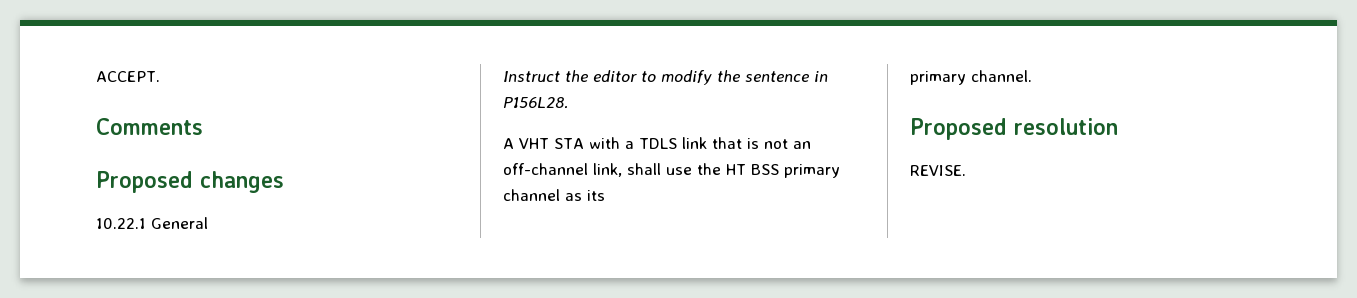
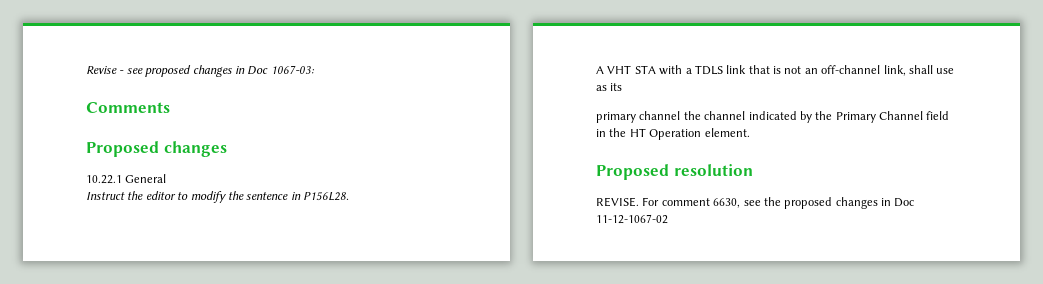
[96,71,160,82] ACCEPT. -> [86,65,315,77] Revise - see proposed changes in Doc 1067-03:
[697,163,840,178] [503,189,605,201] [910,70,1032,85] [910,118,1118,140] [910,165,966,176] the HT BSS primary channel as its // primary channel. // Proposed resolution // REVISE. -> [596,83,623,91] [596,111,950,123] [596,128,750,140] [596,164,753,180] [596,197,915,209] [596,214,668,224] as its // primary channel the channel indicated by the Primary Channel field in the HT Operation element. // Proposed resolution // REVISE. For comment 6630, see the proposed changes in Doc 11-12-1067-02

